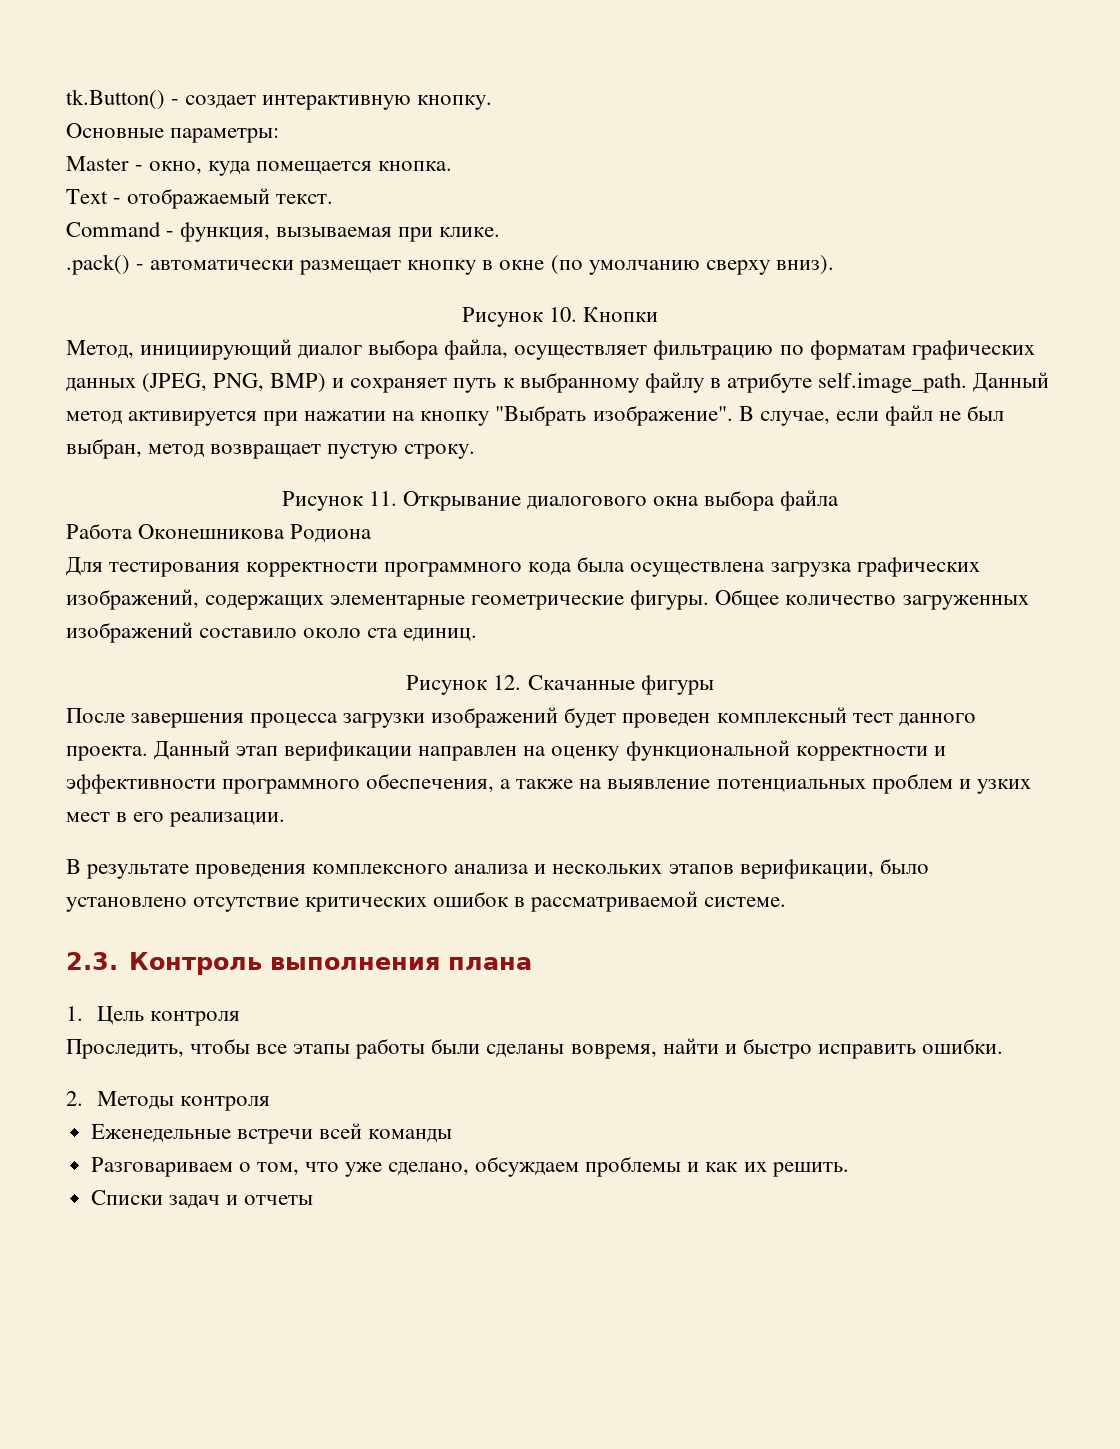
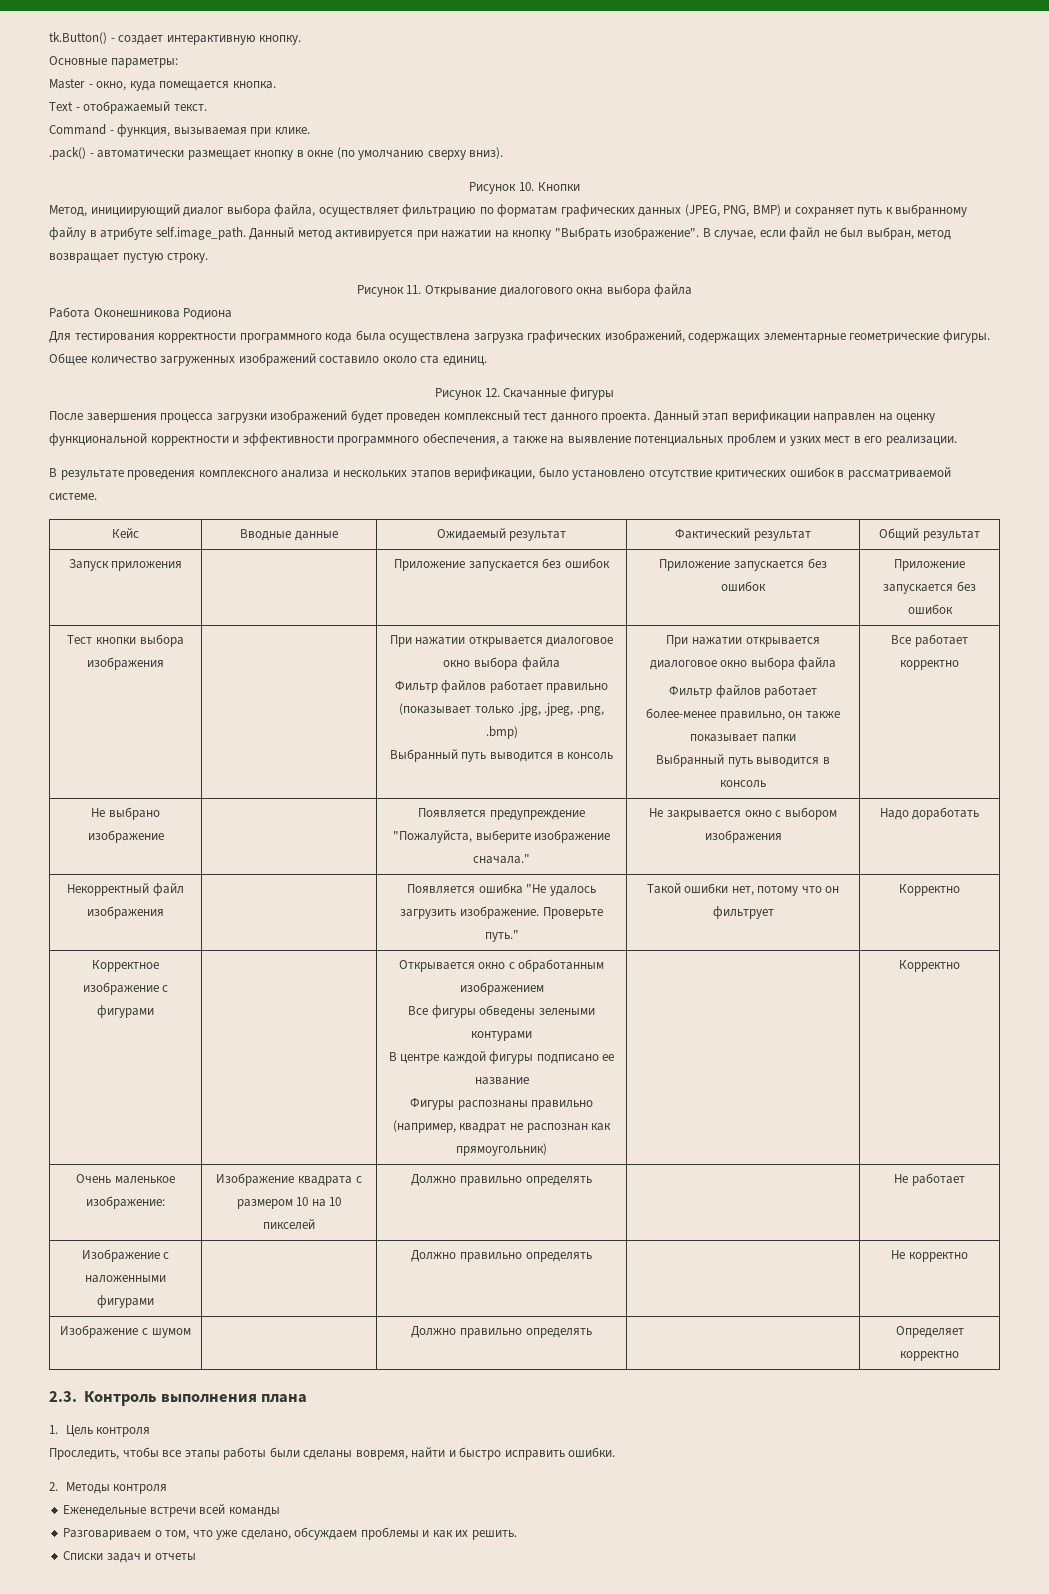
(787, 902) none -> [112,528,139,538] [240,529,338,541] [436,528,567,541] [675,528,811,541] [879,528,980,541] [68,559,183,571] [394,558,610,571] [659,558,827,571] [721,581,766,591] [894,559,965,571] [883,581,976,594] [907,604,953,614] [67,634,184,647] [87,657,164,670] [389,635,614,647] [443,657,560,670] [394,680,609,693] [399,703,604,716] [485,726,518,739] [389,749,614,762] [666,635,820,647] [649,657,837,670] [668,685,818,698] [646,708,840,721] [690,734,796,742] [656,754,830,767] [720,780,766,788] [891,634,968,647] [900,660,959,670] [91,807,160,820] [87,830,164,843] [418,808,585,820] [392,830,611,843] [473,854,530,864] [649,807,837,820] [704,830,782,843] [879,807,980,820] [67,883,184,896] [87,906,164,919] [407,883,596,896] [400,906,603,919] [484,930,519,942] [646,883,840,896] [712,906,774,919] [899,884,960,896] [92,960,159,972] [82,982,169,995] [97,1005,154,1018] [398,959,605,972] [459,982,544,995] [408,1005,595,1018] [471,1031,532,1041] [388,1051,615,1064] [474,1077,529,1085] [409,1098,594,1110] [392,1120,612,1133] [456,1143,547,1156] [899,960,960,972] [76,1174,175,1184] [86,1196,165,1209] [216,1173,362,1186] [236,1197,342,1209] [263,1219,315,1230] [411,1174,592,1186] [894,1173,965,1186] [81,1249,170,1262] [85,1275,166,1283] [97,1295,154,1308] [411,1250,592,1262] [891,1250,968,1262] [60,1325,191,1338] [411,1326,592,1338] [895,1326,964,1338] [900,1351,959,1361] // Кейс | Вводные данные | Ожидаемый результат | Фактический результат | Общий результат // Запуск приложения | | Приложение запускается без ошибок | Приложение запускается без ошибок | Приложение запускается без ошибок // Тест кнопки выбора изображения | | При нажатии открывается диалоговое окно выбора файла // Фильтр файлов работает правильно (показывает только .jpg, .jpeg, .png, .bmp) // Выбранный путь выводится в консоль | При нажатии открывается диалоговое окно выбора файла // Фильтр файлов работает более-менее правильно, он также показывает папки // Выбранный путь выводится в консоль | Все работает корректно // Не выбрано изображение | | Появляется предупреждение "Пожалуйста, выберите изображение сначала." | Не закрывается окно с выбором изображения | Надо доработать // Некорректный файл изображения | | Появляется ошибка "Не удалось загрузить изображение. Проверьте путь." | Такой ошибки нет, потому что он фильтрует | Корректно // Корректное изображение с фигурами | | Открывается окно с обработанным изображением // Все фигуры обведены зелеными контурами // В центре каждой фигуры подписано ее название // Фигуры распознаны правильно (например, квадрат не распознан как прямоугольник) | | Корректно // Очень маленькое изображение: | Изображение квадрата с размером 10 на 10 пикселей | Должно правильно определять | | Не работает // Изображение с наложенными фигурами | | Должно правильно определять | | Не корректно // Изображение с шумом | | Должно правильно определять | | Определяет корректно

